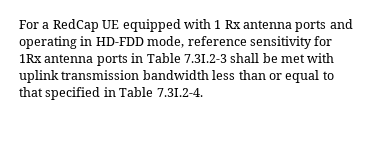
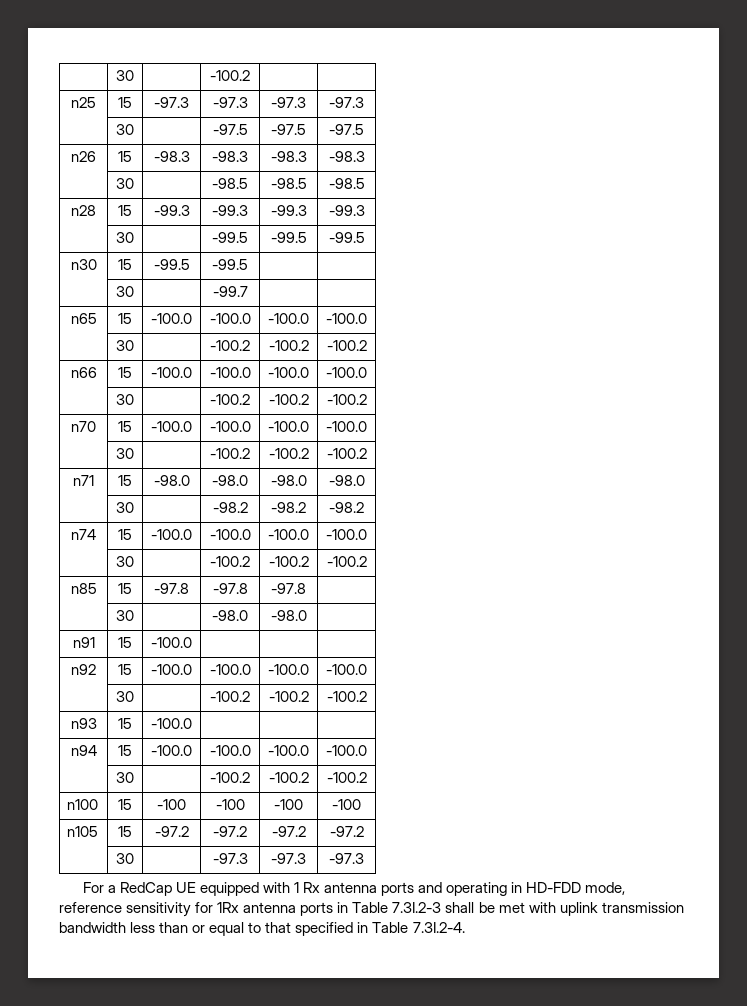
(19, 24) none -> [116,70,134,81] [210,70,250,81] [71,97,96,108] [118,97,132,108] [154,97,189,108] [212,97,248,108] [271,97,306,108] [329,97,364,108] [116,124,134,135] [212,124,248,135] [271,124,306,135] [329,124,364,135] [71,151,96,162] [118,151,132,162] [153,151,190,162] [212,151,248,162] [270,151,307,162] [328,151,365,162] [116,178,134,189] [212,178,248,189] [270,178,307,189] [328,178,365,189] [71,205,96,216] [118,205,132,216] [153,205,190,216] [212,205,248,216] [270,205,307,216] [328,205,365,216] [116,232,134,243] [212,232,248,243] [270,232,307,243] [328,232,365,243] [70,259,97,270] [118,259,132,270] [153,259,190,270] [212,259,248,270] [116,286,134,297] [212,286,248,297] [70,313,97,324] [118,313,132,324] [151,313,192,324] [209,313,251,324] [268,313,309,324] [326,313,367,324] [116,340,134,351] [210,340,250,351] [268,340,309,351] [326,340,367,351] [70,367,97,378] [118,367,132,378] [151,367,192,378] [209,367,251,378] [268,367,309,378] [326,367,367,378] [116,394,134,405] [210,394,250,405] [268,394,309,405] [326,394,367,405] [71,421,96,432] [118,421,132,432] [151,421,192,432] [209,421,251,432] [268,421,309,432] [326,421,367,432] [116,448,134,459] [210,448,250,459] [268,448,309,459] [326,448,367,459] [73,475,94,486] [118,475,132,486] [153,475,190,486] [212,475,248,486] [270,475,307,486] [328,475,365,486] [116,502,134,513] [212,502,248,513] [271,502,306,513] [329,502,364,513] [71,529,96,540] [118,529,132,540] [151,529,192,540] [209,529,251,540] [268,529,309,540] [326,529,367,540] [116,556,134,567] [210,556,250,567] [268,556,309,567] [326,556,367,567] [70,583,97,594] [118,583,132,594] [154,583,189,594] [212,583,248,594] [271,583,306,594] [116,610,134,621] [212,610,248,621] [270,610,307,621] [72,637,95,648] [118,637,132,648] [151,637,192,648] [71,664,96,675] [118,664,132,675] [151,664,192,675] [209,664,251,675] [268,664,309,675] [326,664,367,675] [116,691,134,702] [210,691,250,702] [268,691,309,702] [326,691,367,702] [70,718,97,729] [118,718,132,729] [151,718,192,729] [70,745,97,756] [118,745,132,756] [151,745,192,756] [209,745,251,756] [268,745,309,756] [326,745,367,756] [116,772,134,783] [210,772,250,783] [268,772,309,783] [326,772,367,783] [67,799,99,810] [118,799,132,810] [157,799,186,810] [215,799,245,810] [274,799,303,810] [332,799,361,810] [67,826,99,837] [118,826,132,837] [154,826,189,837] [213,826,247,837] [271,826,306,837] [329,826,364,837] [116,853,134,864] [212,853,248,864] [271,853,306,864] [329,853,364,864] | 30 | | -100.2 | | // n25 | 15 | -97.3 | -97.3 | -97.3 | -97.3 // | 30 | | -97.5 | -97.5 | -97.5 // n26 | 15 | -98.3 | -98.3 | -98.3 | -98.3 // | 30 | | -98.5 | -98.5 | -98.5 // n28 | 15 | -99.3 | -99.3 | -99.3 | -99.3 // | 30 | | -99.5 | -99.5 | -99.5 // n30 | 15 | -99.5 | -99.5 | | // | 30 | | -99.7 | | // n65 | 15 | -100.0 | -100.0 | -100.0 | -100.0 // | 30 | | -100.2 | -100.2 | -100.2 // n66 | 15 | -100.0 | -100.0 | -100.0 | -100.0 // | 30 | | -100.2 | -100.2 | -100.2 // n70 | 15 | -100.0 | -100.0 | -100.0 | -100.0 // | 30 | | -100.2 | -100.2 | -100.2 // n71 | 15 | -98.0 | -98.0 | -98.0 | -98.0 // | 30 | | -98.2 | -98.2 | -98.2 // n74 | 15 | -100.0 | -100.0 | -100.0 | -100.0 // | 30 | | -100.2 | -100.2 | -100.2 // n85 | 15 | -97.8 | -97.8 | -97.8 | // | 30 | | -98.0 | -98.0 | // n91 | 15 | -100.0 | | | // n92 | 15 | -100.0 | -100.0 | -100.0 | -100.0 // | 30 | | -100.2 | -100.2 | -100.2 // n93 | 15 | -100.0 | | | // n94 | 15 | -100.0 | -100.0 | -100.0 | -100.0 // | 30 | | -100.2 | -100.2 | -100.2 // n100 | 15 | -100 | -100 | -100 | -100 // n105 | 15 | -97.2 | -97.2 | -97.2 | -97.2 // | 30 | | -97.3 | -97.3 | -97.3 //

